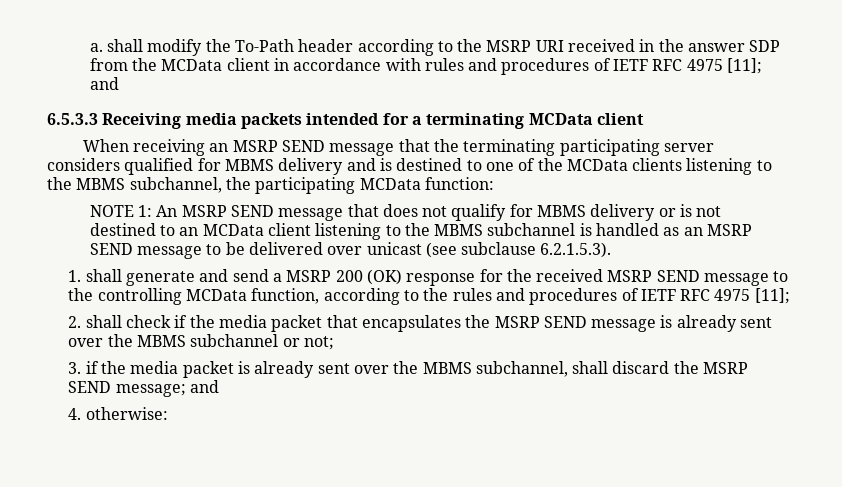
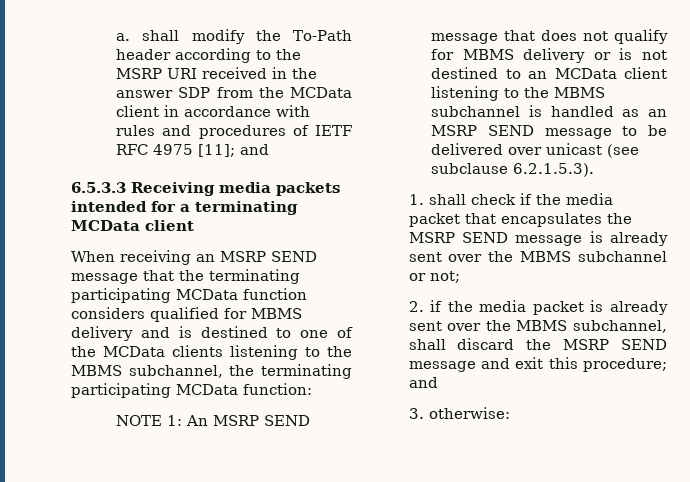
[663,143,714,152] server -> [176,288,307,300] MCData function
(251, 183) none -> [261,364,352,379] terminating
[125,269,789,286] [68,288,790,305] [68,315,122,328] generate and send a MSRP 200 (OK) response for the received MSRP SEND message to the controlling MCData function, according to the rules and procedures of IETF RFC 4975 [11]; // 2. shall -> (466, 199) none
[68,362,82,374] 3. -> [408,301,424,312] 2.
[115,380,219,397] [68,408,82,420] message; and // 4. -> [408,357,667,372] [408,377,438,388] [408,408,424,419] message and exit this procedure; and // 3.

